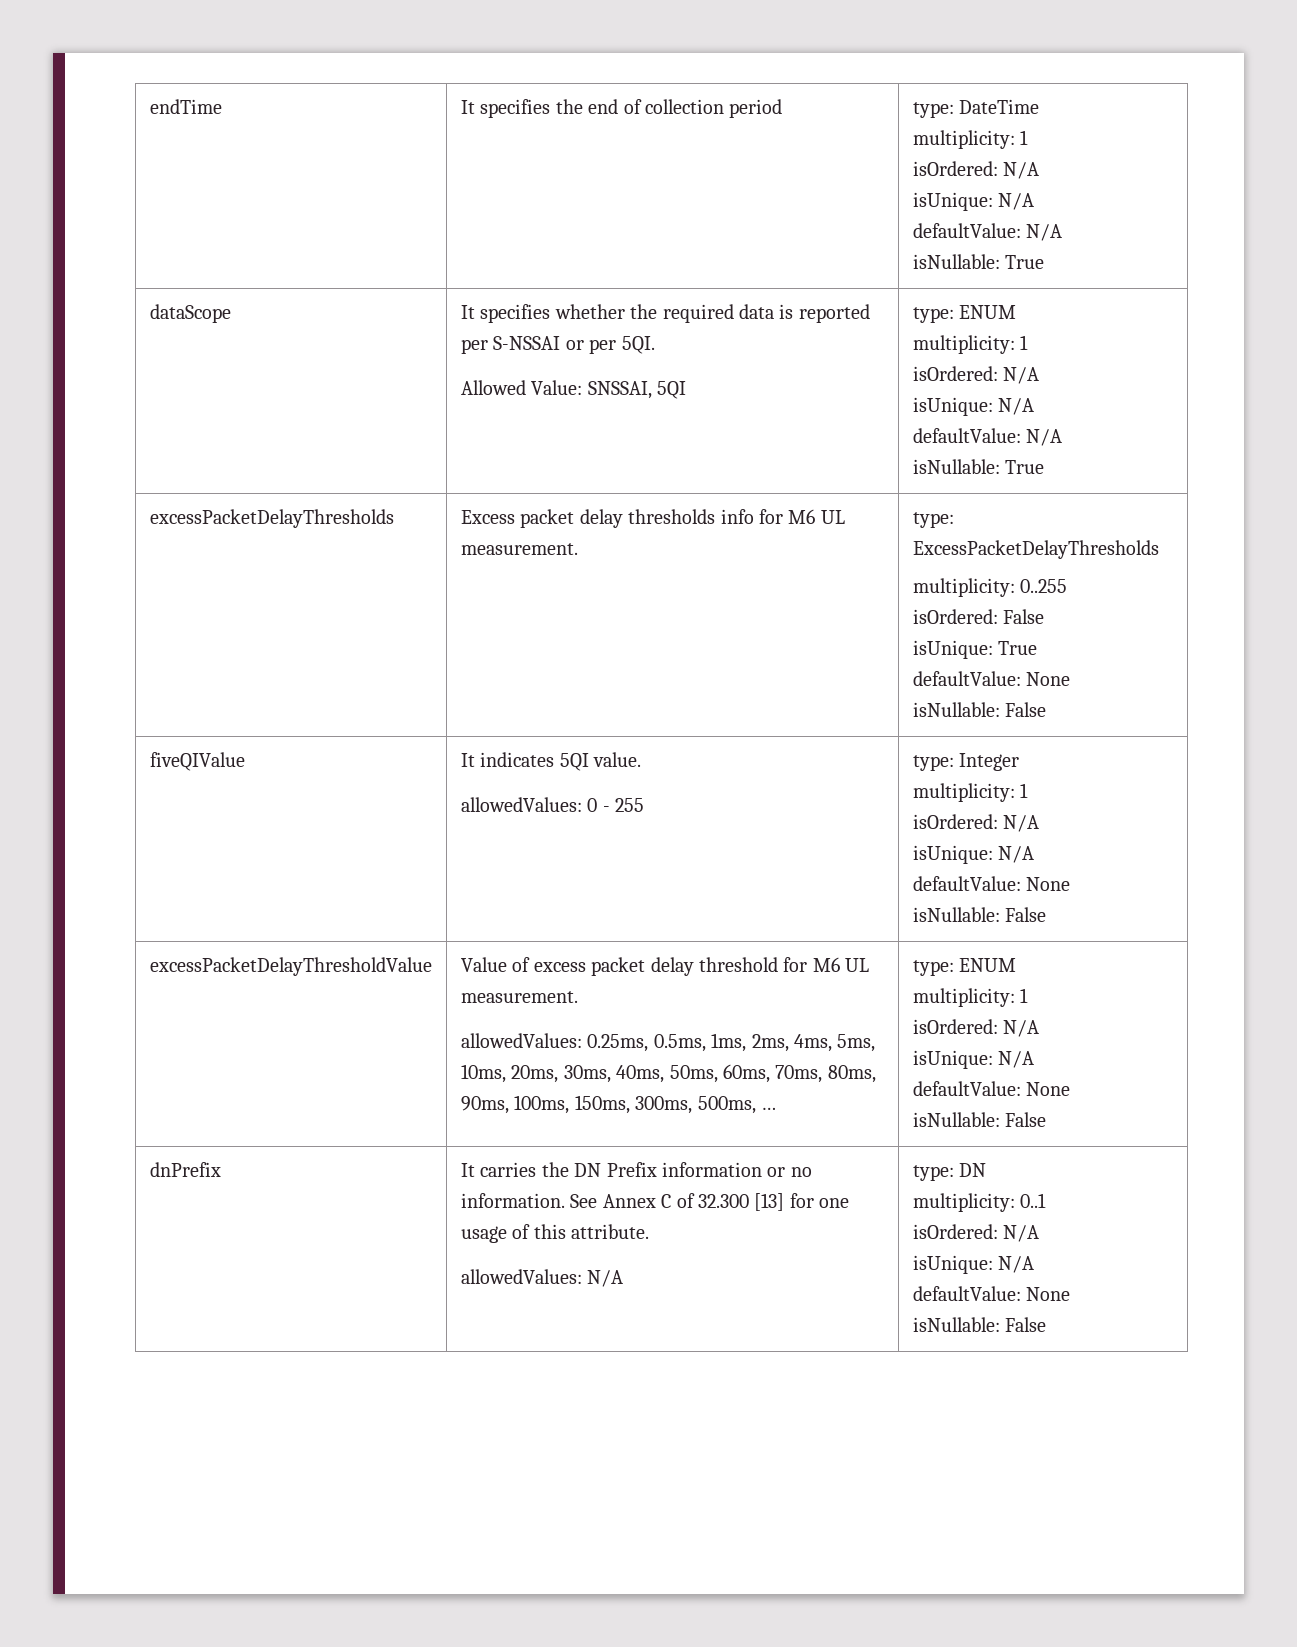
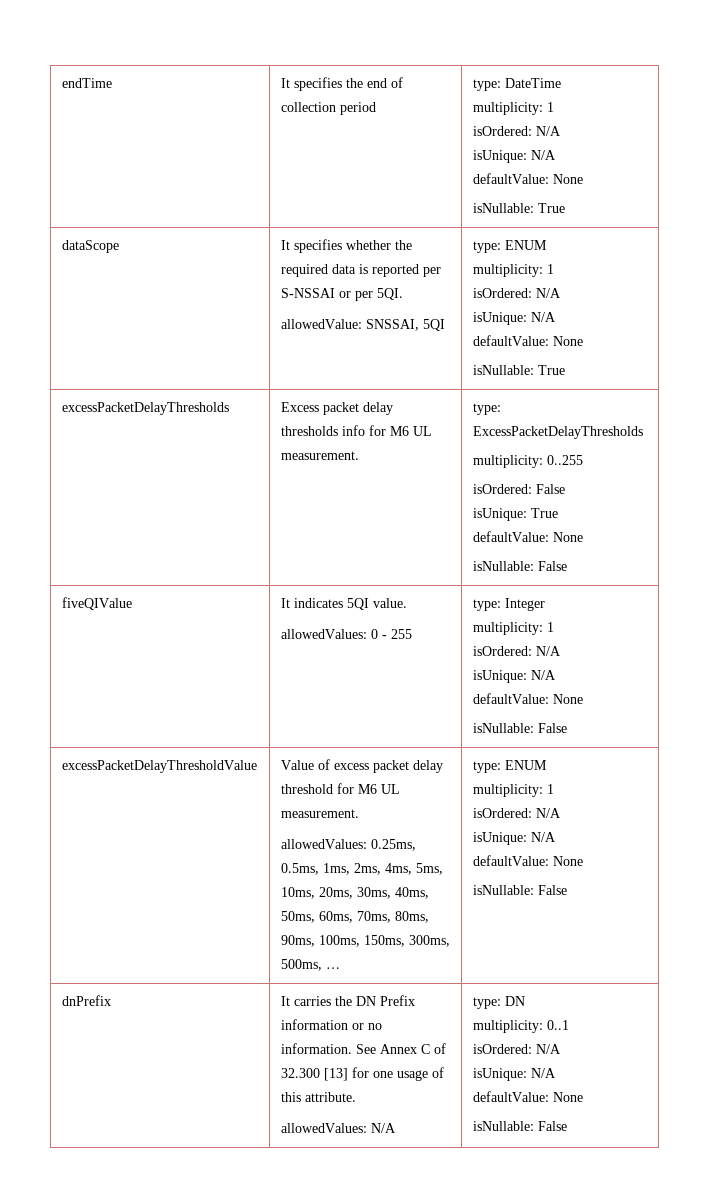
[912,223,1063,241] defaultValue: N/A -> [472,173,583,184] defaultValue: None
[460,380,583,395] Allowed Value: -> [280,319,362,329] allowedValue:
[912,428,1063,446] defaultValue: N/A -> [472,335,583,346] defaultValue: None

